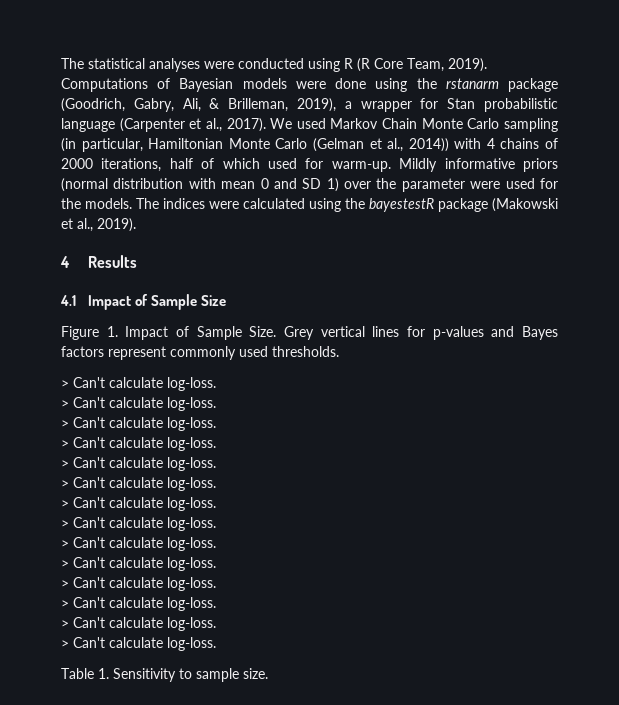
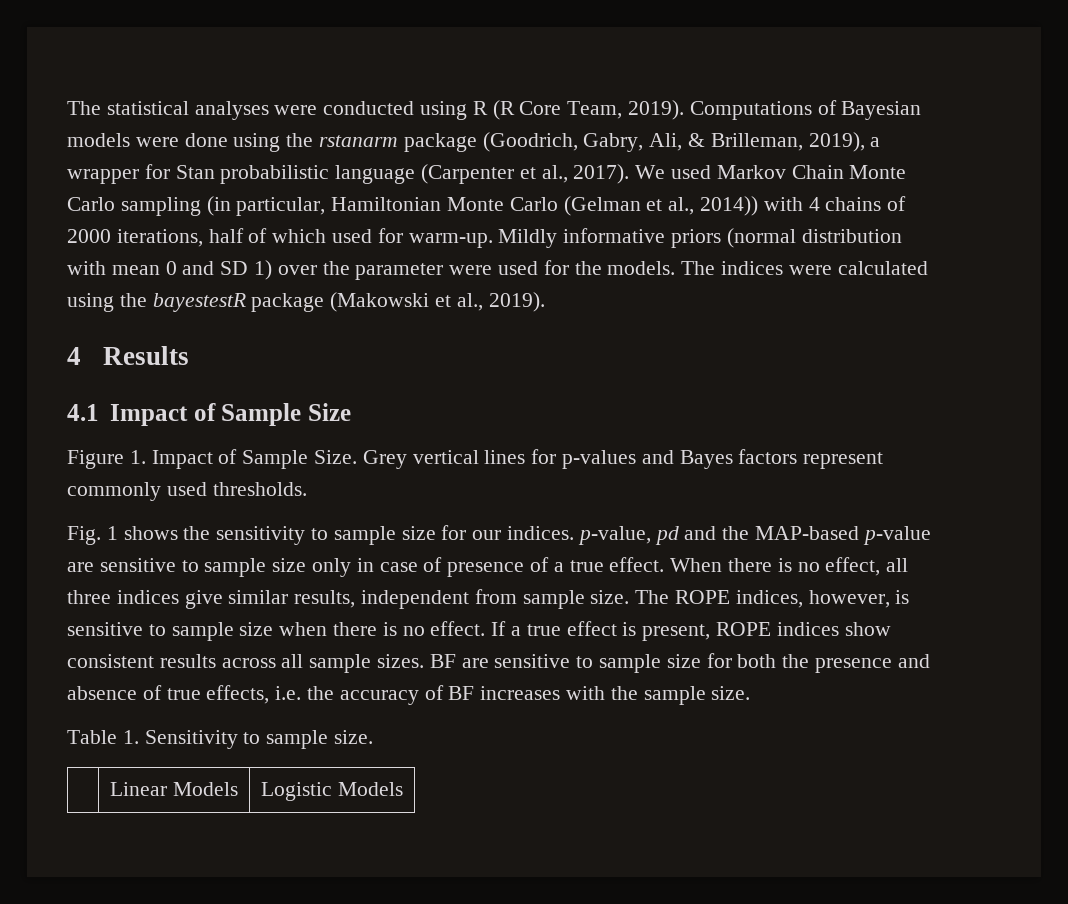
[61,377,216,391] [61,397,216,411] [61,417,216,431] [61,437,216,451] [61,457,216,471] [61,477,216,491] [61,497,216,511] [61,517,216,531] [61,537,216,551] [61,557,216,571] [61,577,216,591] [61,597,216,611] [61,617,216,631] [61,637,216,651] > Can't calculate log-loss. // > Can't calculate log-loss. // > Can't calculate log-loss. // > Can't calculate log-loss. // > Can't calculate log-loss. // > Can't calculate log-loss. // > Can't calculate log-loss. // > Can't calculate log-loss. // > Can't calculate log-loss. // > Can't calculate log-loss. // > Can't calculate log-loss. // > Can't calculate log-loss. // > Can't calculate log-loss. // > Can't calculate log-loss. -> [67,525,931,545] [67,557,909,577] [67,589,910,609] [67,621,891,641] [67,653,930,673] [67,685,751,705] Fig. 1 shows the sensitivity to sample size for our indices. p-value, pd and the MAP-based p-value are sensitive to sample size only in case of presence of a true effect. When there is no effect, all three indices give similar results, independent from sample size. The ROPE indices, however, is sensitive to sample size when there is no effect. If a true effect is present, ROPE indices show consistent results across all sample sizes. BF are sensitive to sample size for both the presence and absence of true effects, i.e. the accuracy of BF increases with the sample size.
(268, 673) none -> [110,782,238,796] [261,782,403,801] // | Linear Models | Logistic Models

